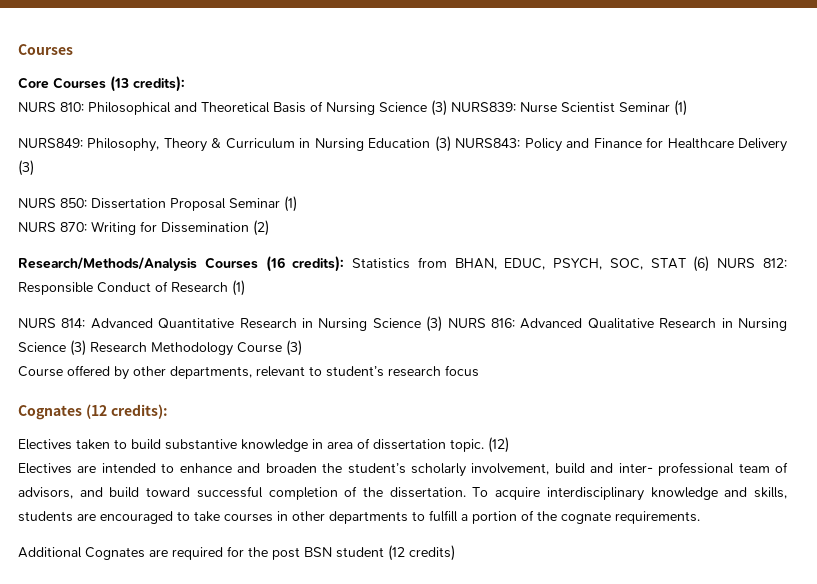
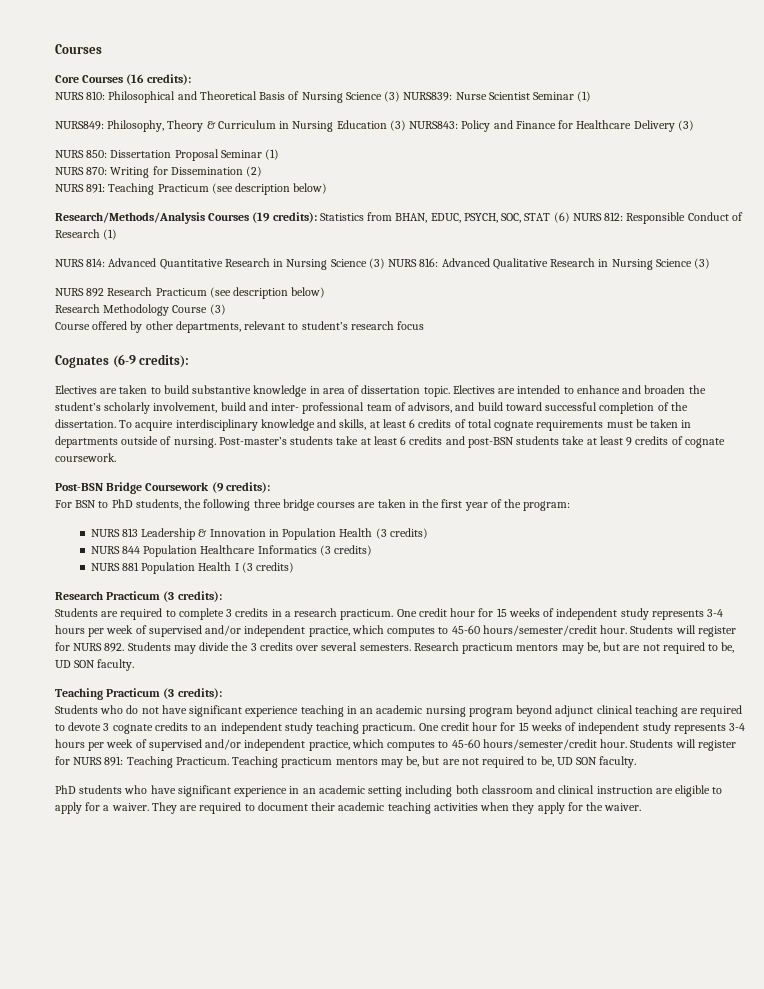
[110,76,129,92] (13 -> [126,74,145,85] (16
(269, 228) none -> [55,183,328,195] // NURS 891: Teaching Practicum (see description below)
[265,256,285,272] (16 -> [252,212,271,223] (19
(86, 348) none -> [55,287,326,299] // NURS 892 Research Practicum (see description below) //
[85,404,107,419] (12 -> [112,354,136,368] (6-9
(72, 444) none -> [100,388,118,394] are
[488,437,509,453] (12) // -> (450, 391) none
[18,510,700,524] [18,545,455,561] students are encouraged to take courses in other departments to fulfill a portion of the cognate requirements. // Additional Cognates are required for the post BSN student (12 credits) -> [369,419,692,431] [55,436,725,448] [55,453,116,462] [55,482,270,494] [55,499,571,511] [90,528,428,540] [90,545,373,557] [90,562,295,574] [55,591,222,602] [55,608,724,620] [55,625,736,637] [55,642,735,654] [55,659,135,671] [55,688,222,700] [55,705,743,717] [55,722,746,734] [55,739,736,751] [55,756,637,768] [55,785,723,797] [55,802,642,814] at least 6 credits of total cognate requirements must be taken in departments outside of nursing. Post-master’s students take at least 6 credits and post-BSN students take at least 9 credits of cognate coursework. // Post-BSN Bridge Coursework (9 credits): // For BSN to PhD students, the following three bridge courses are taken in the first year of the program: // NURS 813 Leadership & Innovation in Population Health (3 credits) // NURS 844 Population Healthcare Informatics (3 credits) // NURS 881 Population Health I (3 credits) // Research Practicum (3 credits): // Students are required to complete 3 credits in a research practicum. One credit hour for 15 weeks of independent study represents 3-4 hours per week of supervised and/or independent practice, which computes to 45-60 hours/semester/credit hour. Students will register for NURS 892. Students may divide the 3 credits over several semesters. Research practicum mentors may be, but are not required to be, UD SON faculty. // Teaching Practicum (3 credits): // Students who do not have significant experience teaching in an academic nursing program beyond adjunct clinical teaching are required to devote 3 cognate credits to an independent study teaching practicum. One credit hour for 15 weeks of independent study represents 3-4 hours per week of supervised and/or independent practice, which computes to 45-60 hours/semester/credit hour. Students will register for NURS 891: Teaching Practicum. Teaching practicum mentors may be, but are not required to be, UD SON faculty. // PhD students who have significant experience in an academic setting including both classroom and clinical instruction are eligible to apply for a waiver. They are required to document their academic teaching activities when they apply for the waiver.

